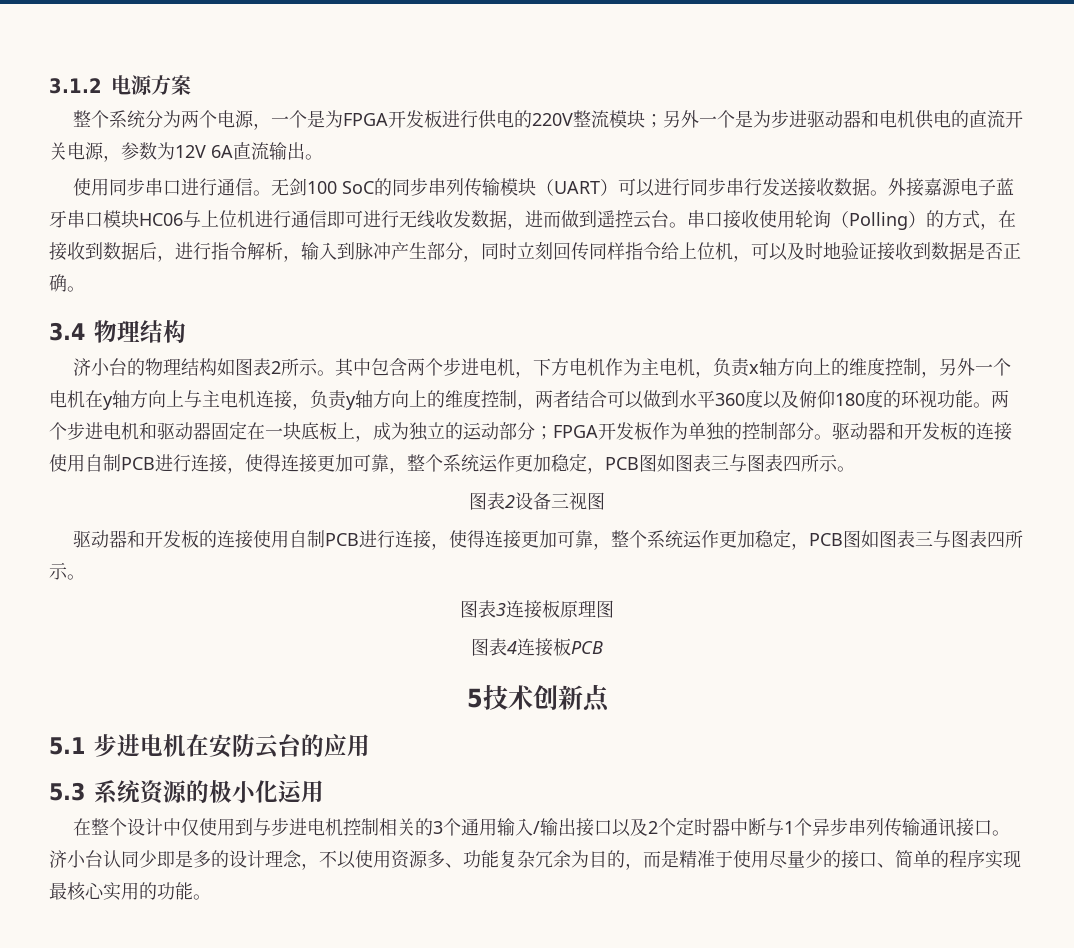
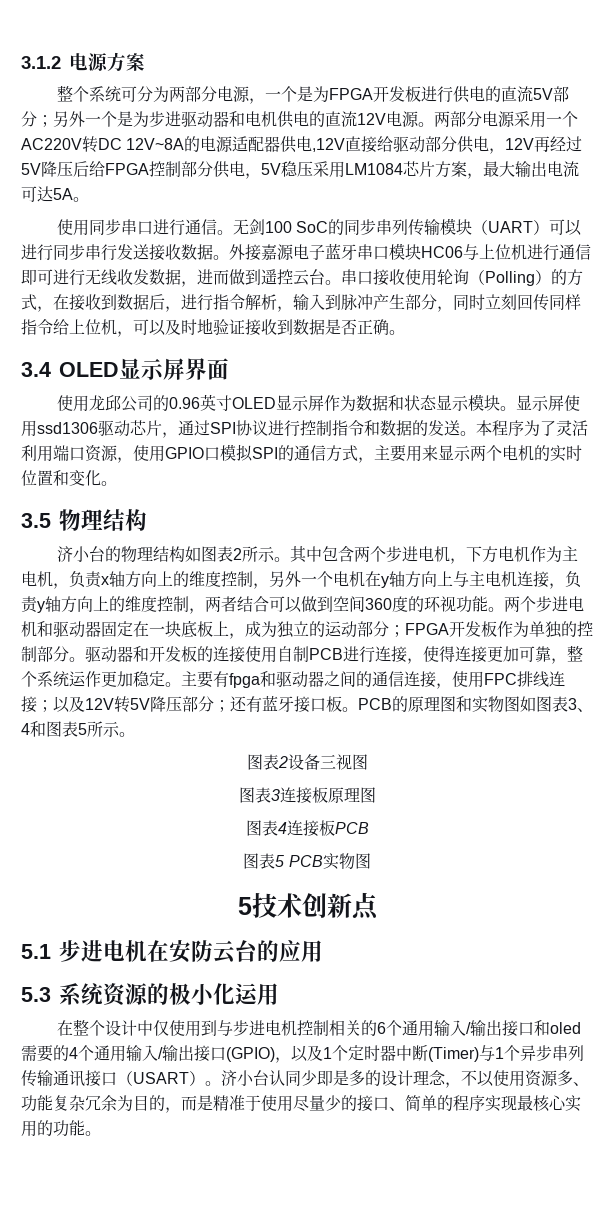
[145,110,218,128] 分为两个 -> [120,86,217,102] 可分为两部分
[532,110,646,128] 220V整流模块 -> [500,86,569,102] [21,111,37,127] 直流5V部分
[1005,110,1024,128] [49,142,305,162] 开关电源，参数为12V 6A直流输出 -> [357,111,578,128] [21,136,583,154] [21,161,579,179] [21,186,73,202] 12V电源。两部分电源采用一个AC220V转DC 12V~8A的电源适配器供电,12V直接给驱动部分供电，12V再经过5V降压后给FPGA控制部分供电，5V稳压采用LM1084芯片方案，最大输出电流可达5A
(85, 331) none -> [59,358,229,380] [56,394,580,412] [21,420,588,438] [21,444,582,463] [21,470,117,486] [21,513,51,528] OLED显示屏界面 // 使用龙邱公司的0.96英寸OLED显示屏作为数据和状态显示模块。显示屏使用ssd1306驱动芯片，通过SPI协议进行控制指令和数据的发送。本程序为了灵活利用端口资源，使用GPIO口模拟SPI的通信方式，主要用来显示两个电机的实时位置和变化。 // 3.5
[679,390,865,409] 水平360度以及俯仰180 -> [333,596,392,612] 空间360
[587,454,801,474] ，PCB图如图表三与图表四 -> [165,671,565,689] [21,695,593,713] [21,721,87,737] 。主要有fpga和驱动器之间的通信连接，使用FPC排线连接；以及12V转5V降压部分；还有蓝牙接口板。PCB的原理图和实物图如图表3、4和图表5
[73,529,1024,550] [49,562,85,580] // 驱动器和开发板的连接使用自制PCB进行连接，使得连接更加可靠，整个系统运作更加稳定，PCB图如图表三与图表四所示。 -> (368, 762) none
(603, 647) none -> [243,853,371,870] // 图表5 PCB实物图
[433,818,659,837] 3个通用输入/输出接口以及2 -> [376,1020,581,1037] [21,1045,332,1063] 6个通用输入/输出接口和oled需要的4个通用输入/输出接口(GPIO)，以及1
(767, 827) none -> [428,1047,479,1062] (Timer)
(993, 827) none -> [117,1071,205,1086] （USART）

